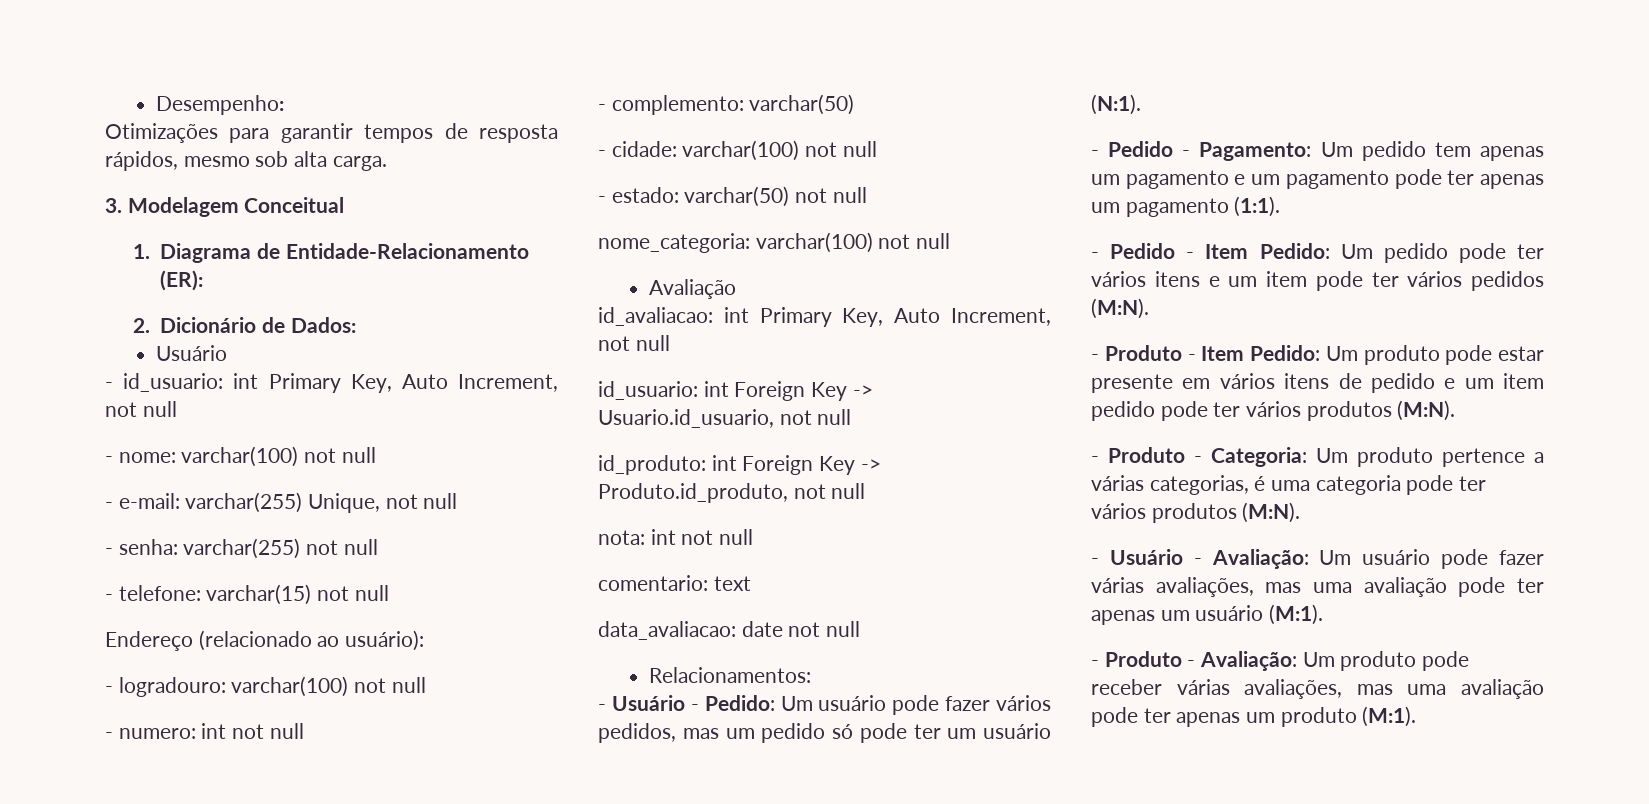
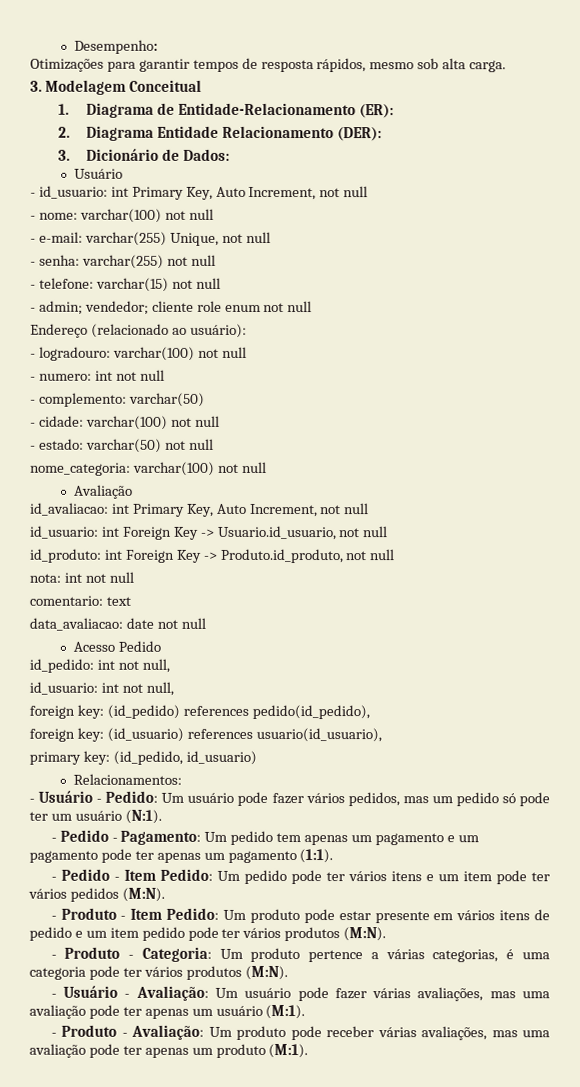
(150, 325) none -> [85,125,382,142] [57,149,70,161] Diagrama Entidade Relacionamento (DER): // 3.
(389, 593) none -> [30,300,313,315] // - admin; vendedor; cliente role enum not null
(861, 629) none -> [72,640,161,652] [29,658,170,673] [29,681,174,696] [29,704,370,720] [29,727,382,743] [29,750,257,765] // Acesso Pedido // id_pedido: int not null, // id_usuario: int not null, // foreign key: (id_pedido) references pedido(id_pedido), // foreign key: (id_usuario) references usuario(id_usuario), // primary key: (id_pedido, id_usuario)

